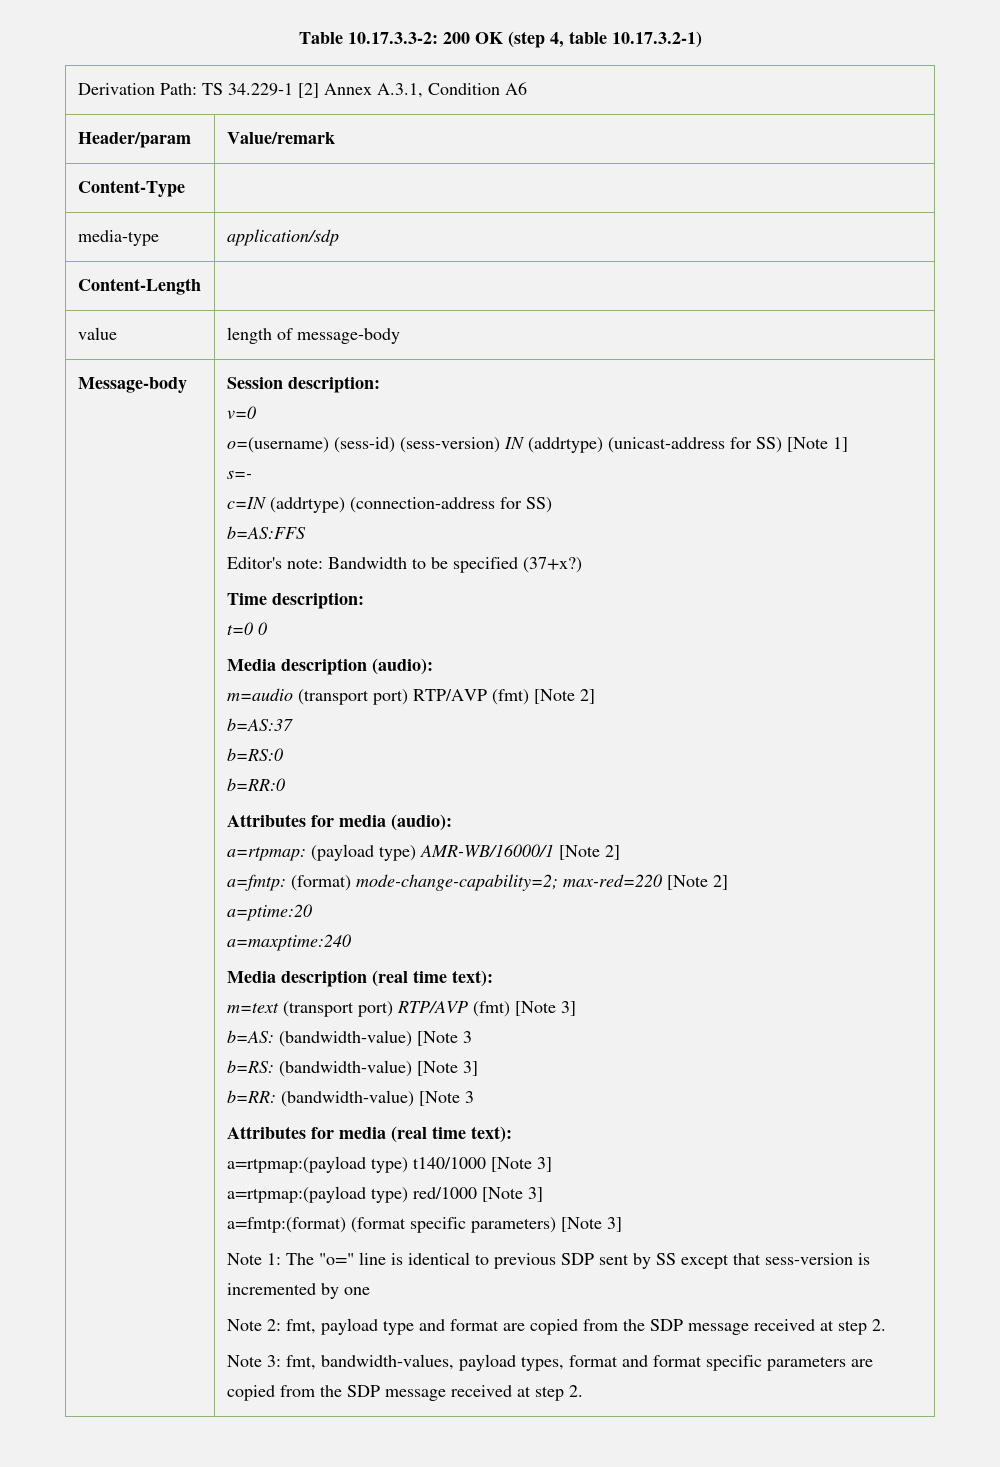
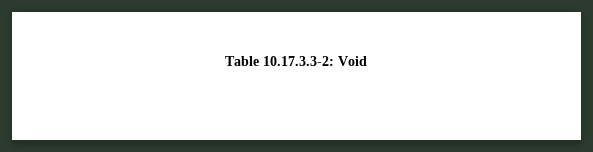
[442,31,702,48] [77,82,527,98] [77,132,191,148] [226,132,335,144] [77,180,185,197] [77,230,159,246] [226,229,339,246] [77,278,201,295] [77,327,117,340] [226,327,400,344] [77,377,187,393] [226,376,380,393] [226,406,256,419] [226,437,848,453] [226,470,252,479] [226,497,552,513] [226,526,306,539] [226,557,582,573] [226,592,364,609] [226,622,267,635] [226,658,433,675] [226,688,595,705] [226,718,293,731] [226,748,283,761] [226,778,285,791] [226,814,452,831] [226,844,620,861] [226,874,728,891] [226,904,312,921] [226,934,351,951] [226,970,493,987] [226,1001,576,1017] [226,1030,472,1047] [226,1060,478,1077] [226,1090,474,1107] [226,1126,512,1143] [226,1156,552,1173] [226,1186,543,1203] [226,1217,622,1233] [226,1252,870,1269] [226,1283,370,1299] [226,1318,886,1335] [226,1354,873,1371] [226,1385,583,1401] 200 OK (step 4, table 10.17.3.2-1) // Derivation Path: TS 34.229-1 [2] Annex A.3.1, Condition A6 // Header/param | Value/remark // Content-Type | // media-type | application/sdp // Content-Length | // value | length of message-body // Message-body | Session description: // v=0 // o=(username) (sess-id) (sess-version) IN (addrtype) (unicast-address for SS) [Note 1] // s=- // c=IN (addrtype) (connection-address for SS) // b=AS:FFS // Editor's note: Bandwidth to be specified (37+x?) // Time description: // t=0 0 // Media description (audio): // m=audio (transport port) RTP/AVP (fmt) [Note 2] // b=AS:37 // b=RS:0 // b=RR:0 // Attributes for media (audio): // a=rtpmap: (payload type) AMR-WB/16000/1 [Note 2] // a=fmtp: (format) mode-change-capability=2; max-red=220 [Note 2] // a=ptime:20 // a=maxptime:240 // Media description (real time text): // m=text (transport port) RTP/AVP (fmt) [Note 3] // b=AS: (bandwidth-value) [Note 3 // b=RS: (bandwidth-value) [Note 3] // b=RR: (bandwidth-value) [Note 3 // Attributes for media (real time text): // a=rtpmap:(payload type) t140/1000 [Note 3] // a=rtpmap:(payload type) red/1000 [Note 3] // a=fmtp:(format) (format specific parameters) [Note 3] // Note 1: The "o=" line is identical to previous SDP sent by SS except that sess-version is incremented by one // Note 2: fmt, payload type and format are copied from the SDP message received at step 2. // Note 3: fmt, bandwidth-values, payload types, format and format specific parameters are copied from the SDP message received at step 2. -> [337,56,367,66] Void

